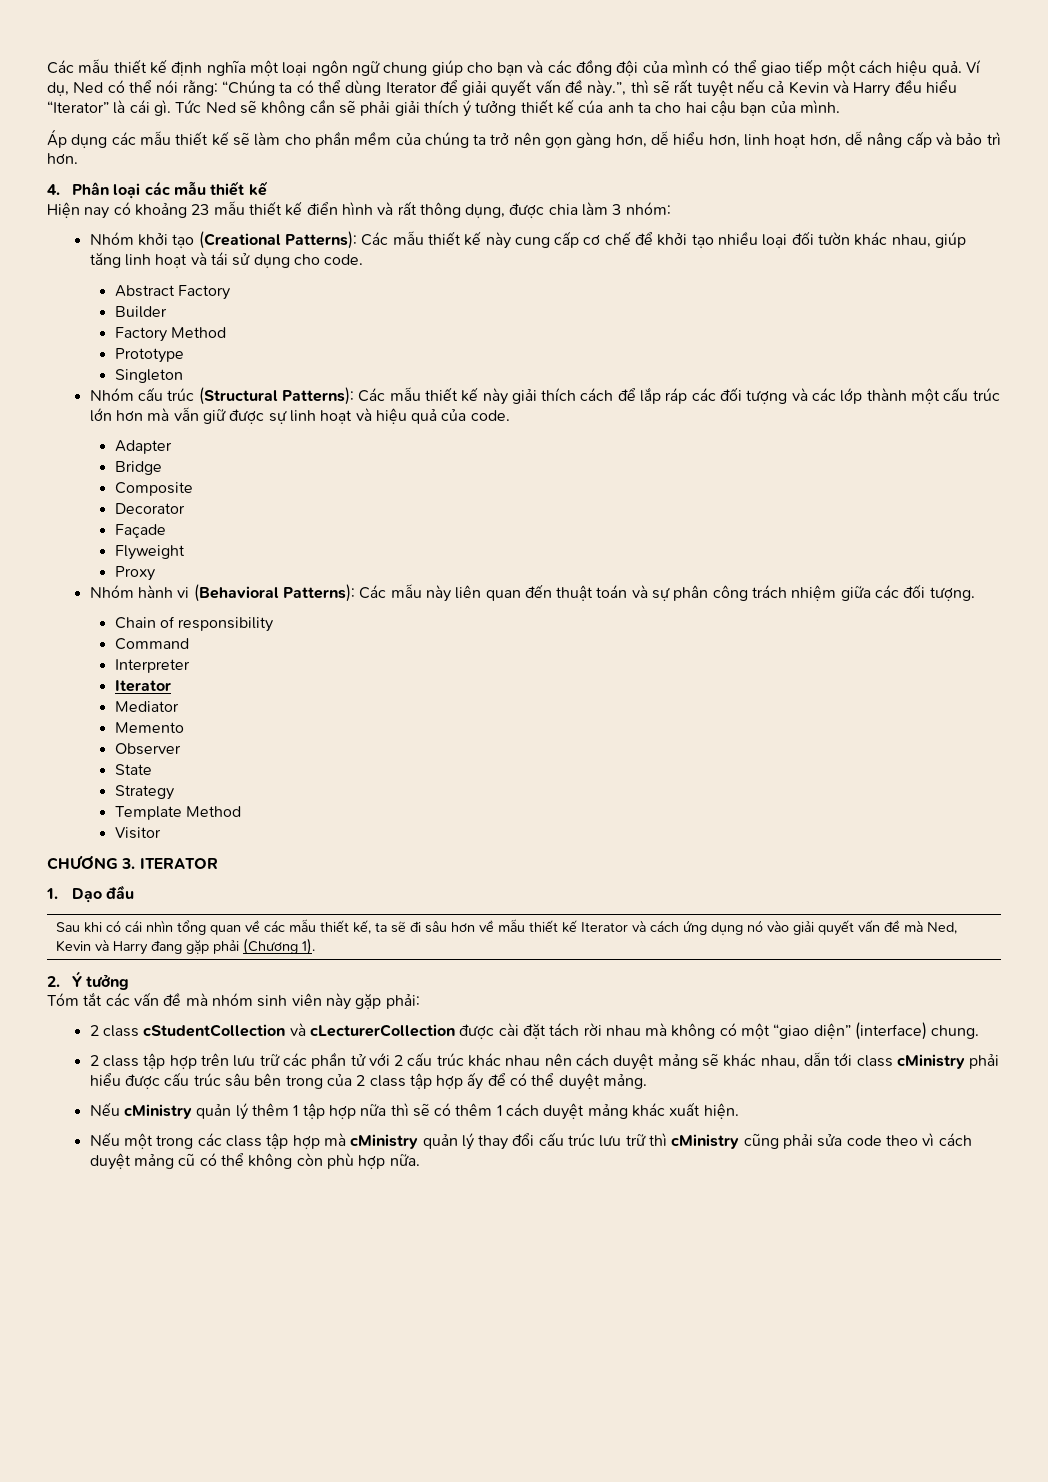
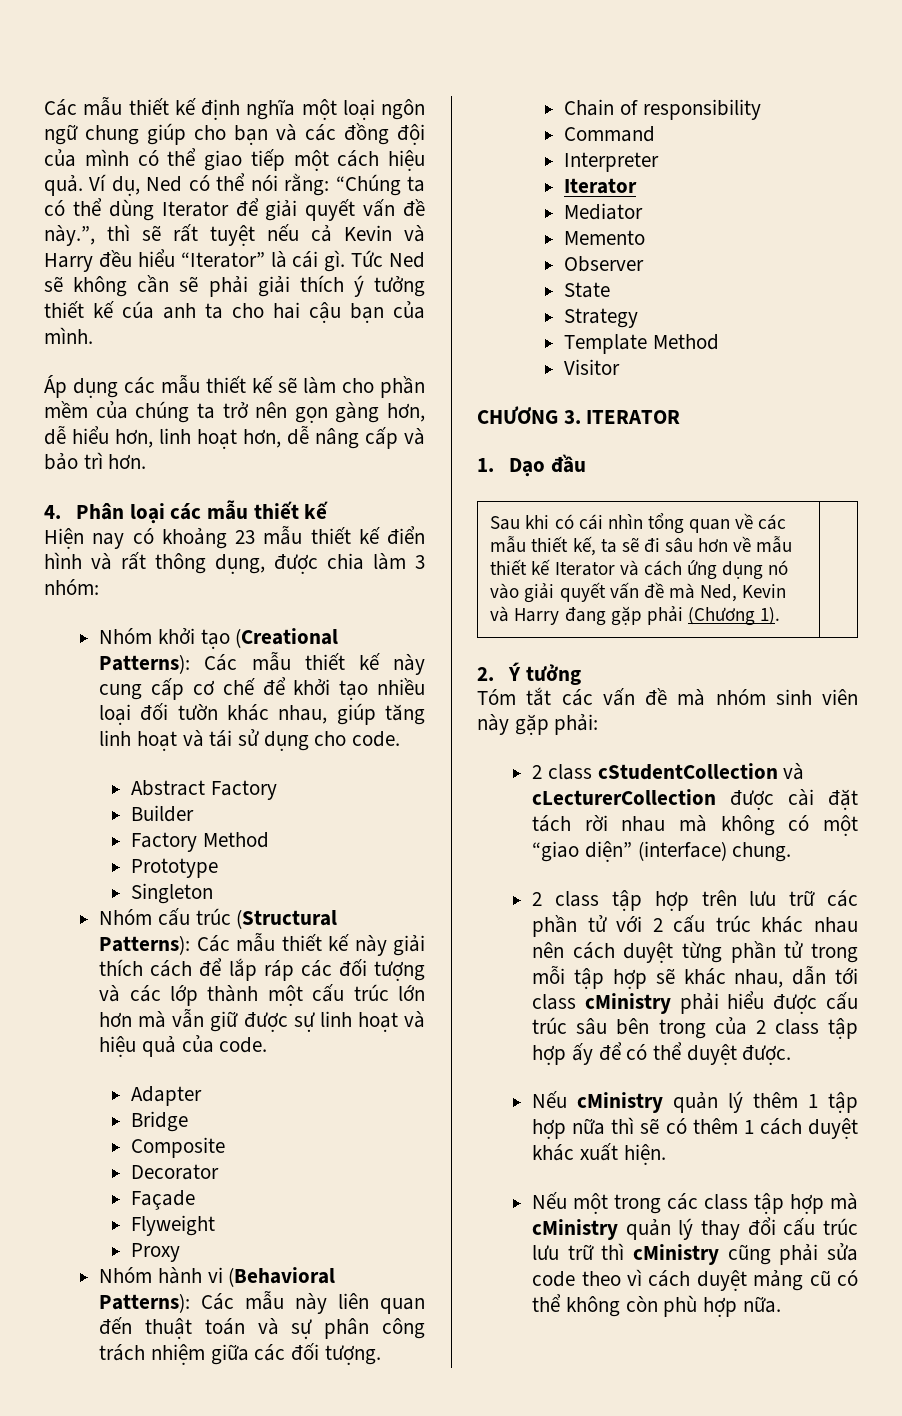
[657,1054,698,1069] mảng -> [682,941,858,963] [532,966,647,989] từng phần tử trong mỗi tập hợp
[603,1074,648,1089] mảng. -> [742,1045,792,1065] được.
[587,1104,628,1119] mảng -> (858, 1128) none

